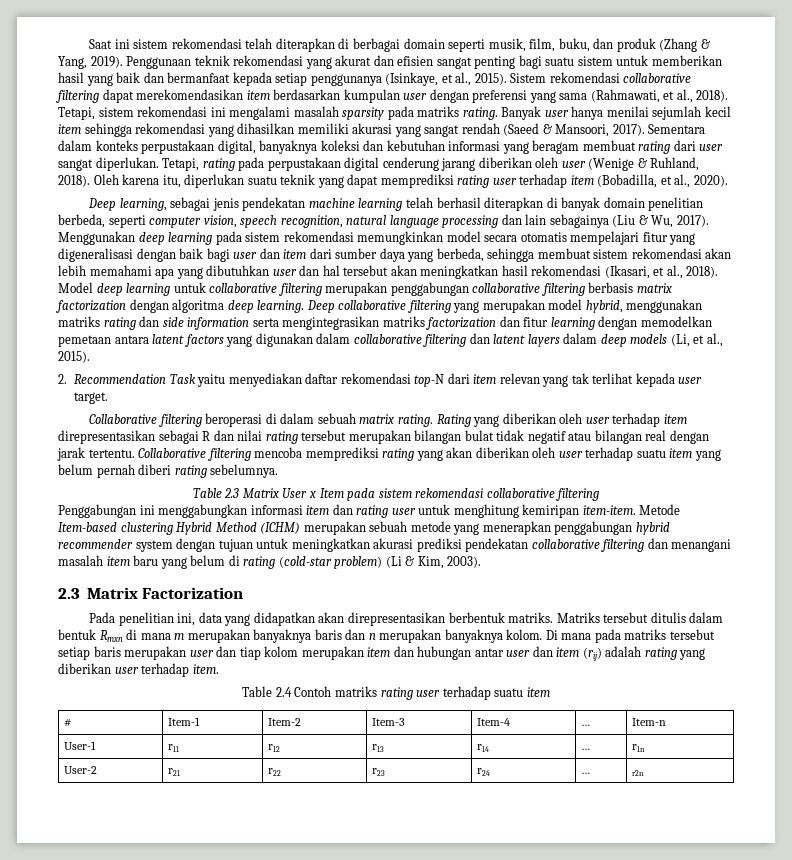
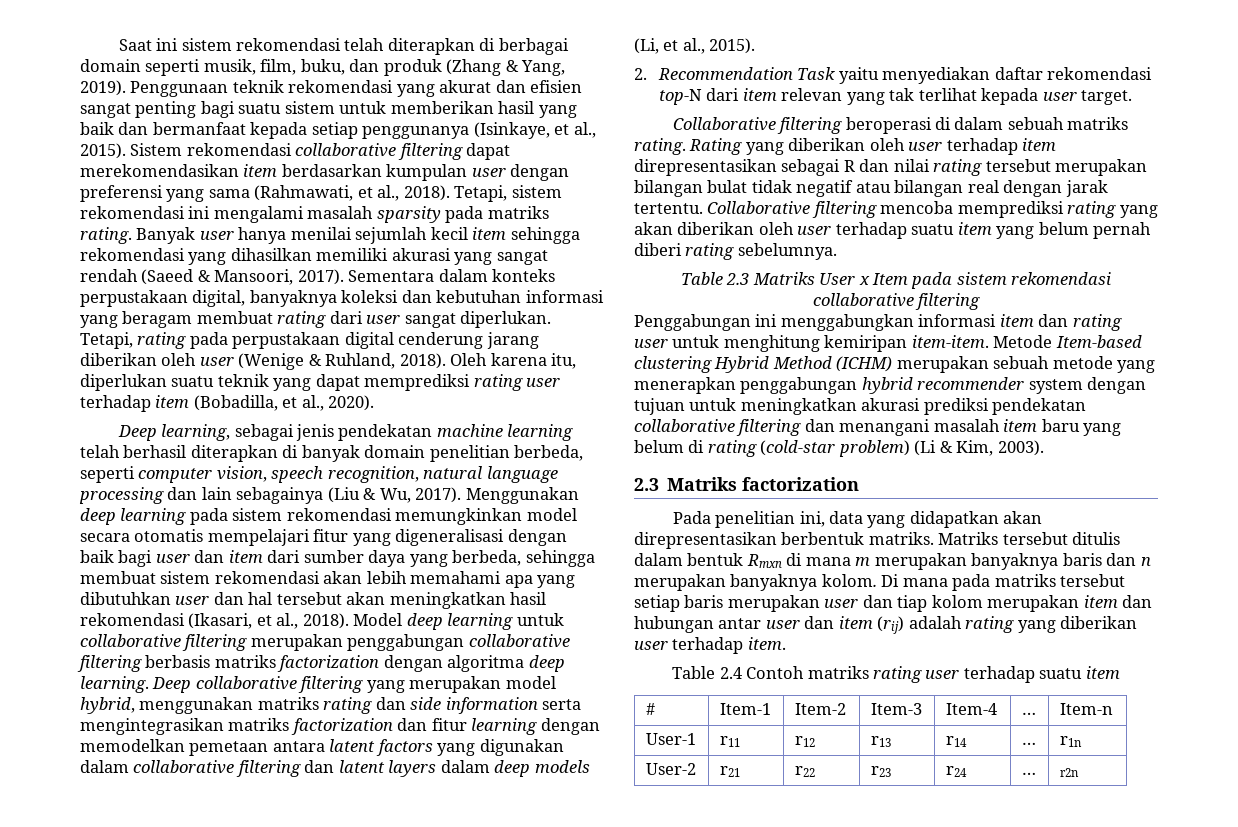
[636,283,672,293] matrix -> [214,655,276,668] matriks
[359,414,395,424] matrix -> [1067,117,1129,130] matriks
[242,488,279,498] Matrix -> [752,272,815,285] Matriks
[86,587,243,599] Matrix Factorization -> [667,477,860,491] Matriks factorization

